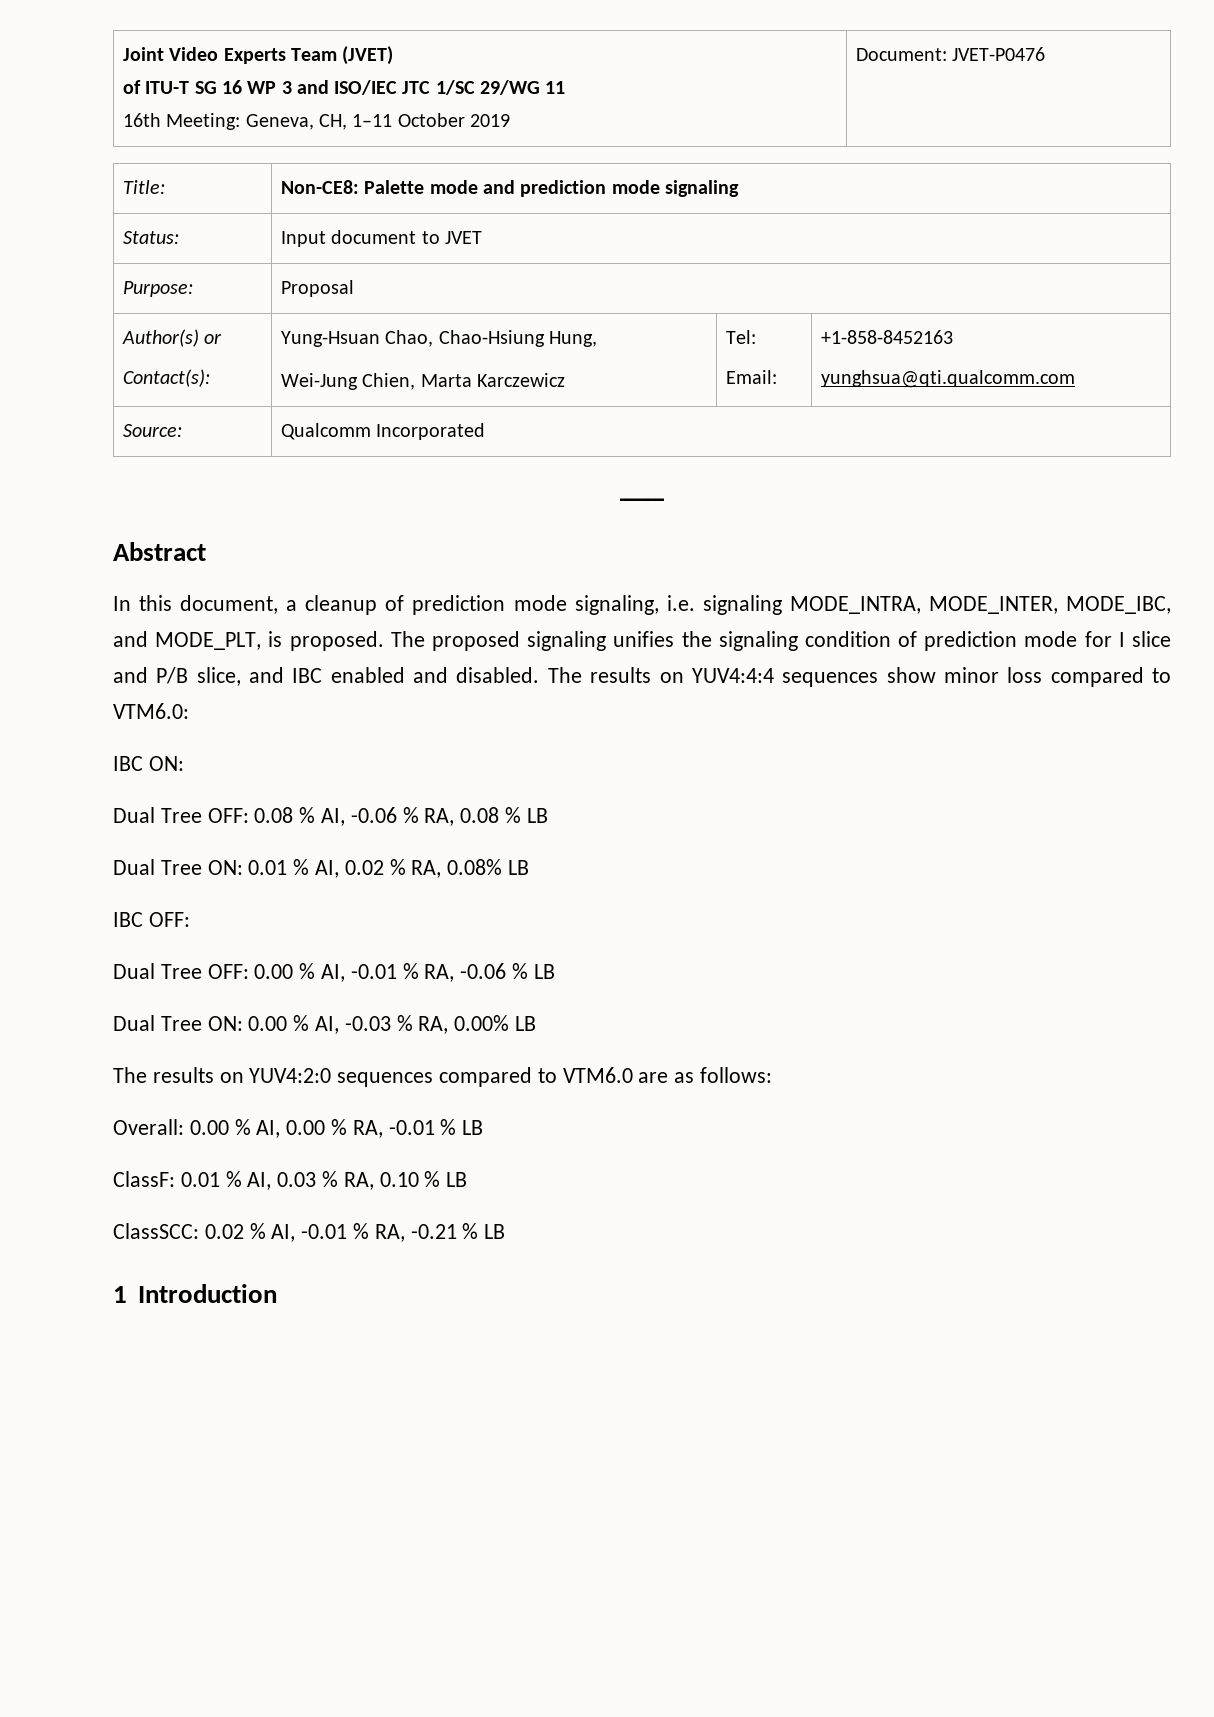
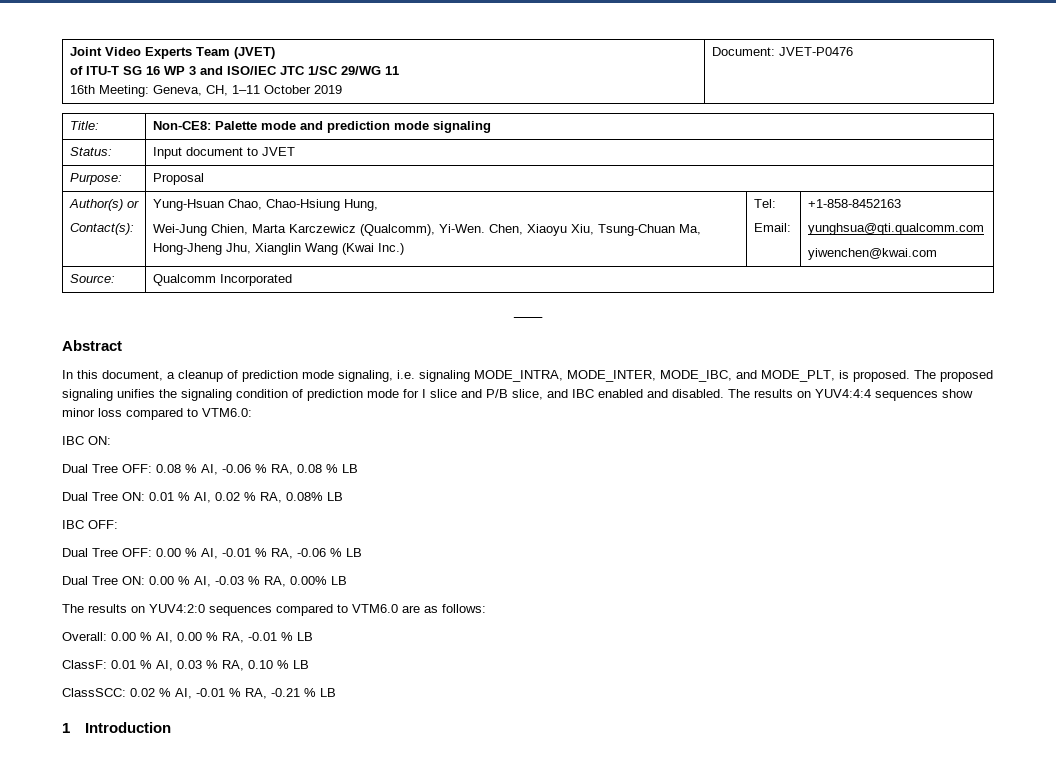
(565, 380) none -> [359,224,701,236] [152,243,404,255] (Qualcomm), Yi-Wen. Chen, Xiaoyu Xiu, Tsung-Chuan Ma, Hong-Jheng Jhu, Xianglin Wang (Kwai Inc.)
(1076, 379) none -> [807,248,937,260] // yiwenchen@kwai.com

